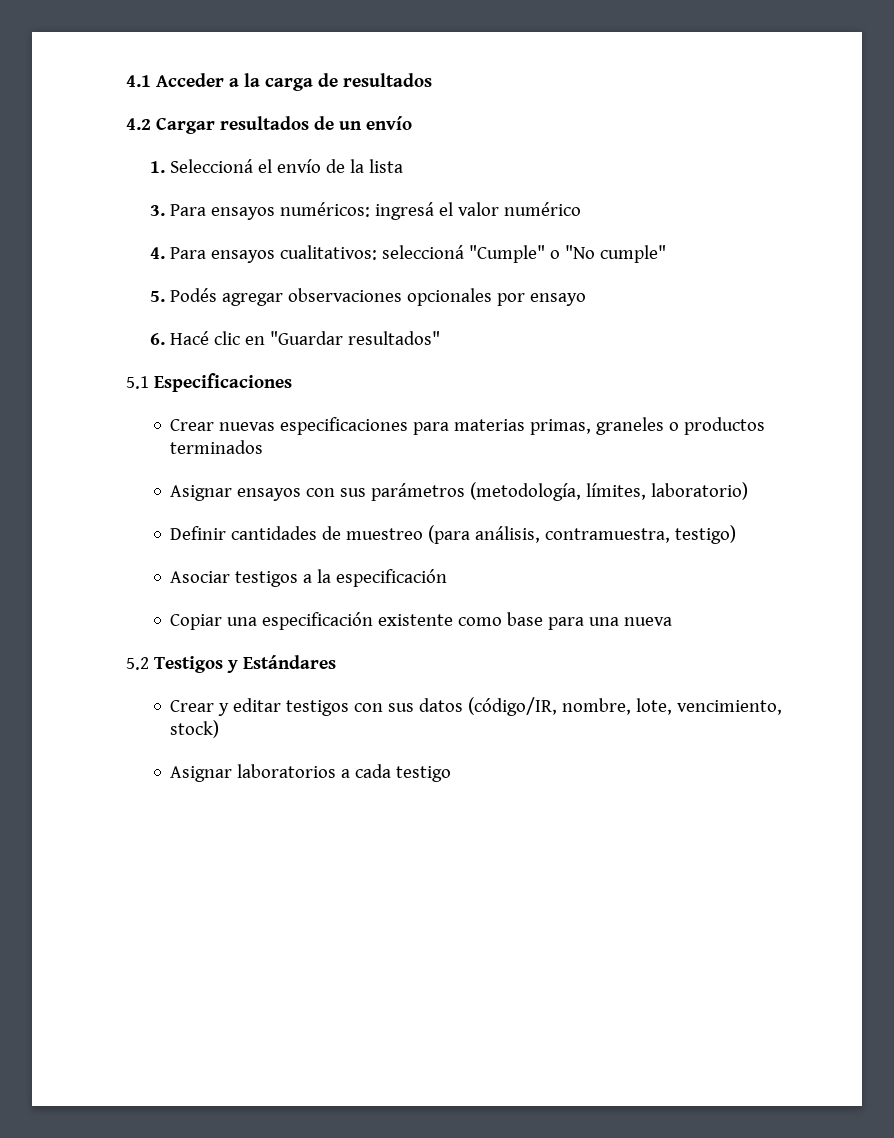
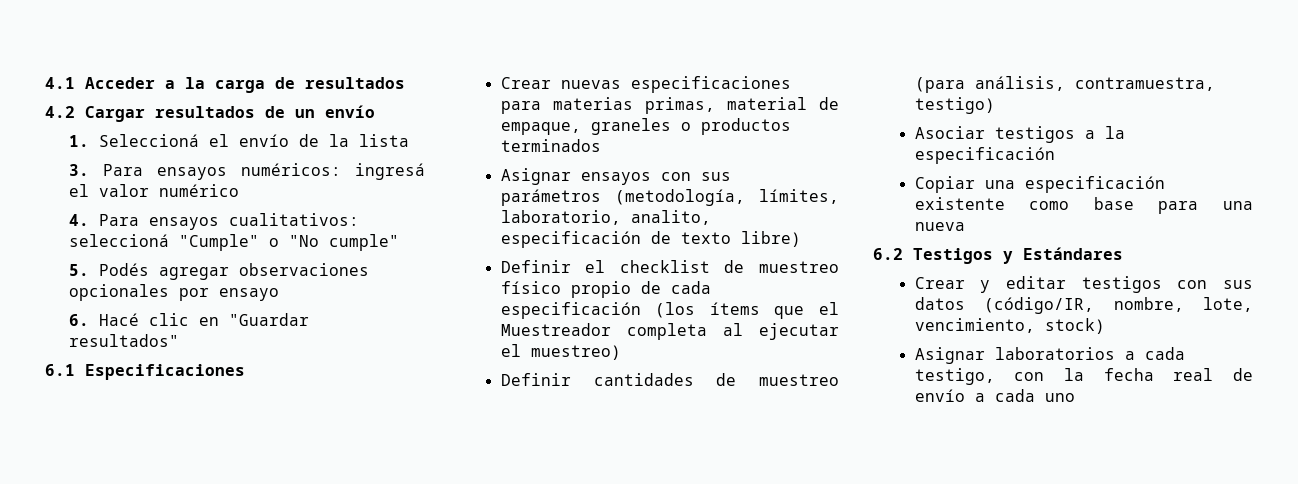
[126,376,149,389] 5.1 -> [45,364,75,376] 6.1
(592, 427) none -> [726,97,839,110] [500,122,581,135] material de empaque,
[651,482,749,500] laboratorio) -> [500,210,711,225] [500,231,801,248] [500,260,839,273] [500,281,711,298] [500,302,839,319] [500,323,839,340] [500,344,621,360] laboratorio, analito, especificación de texto libre) // Definir el checklist de muestreo físico propio de cada especificación (los ítems que el Muestreador completa al ejecutar el muestreo)
[126,657,149,670] 5.2 -> [873,248,903,260] 6.2
[396,766,452,782] testigo -> [914,368,1253,385] [914,389,1075,402] testigo, con la fecha real de envío a cada uno

